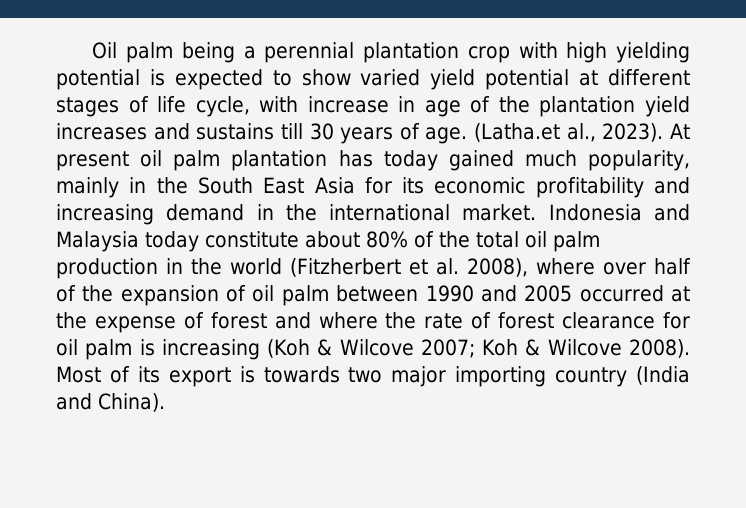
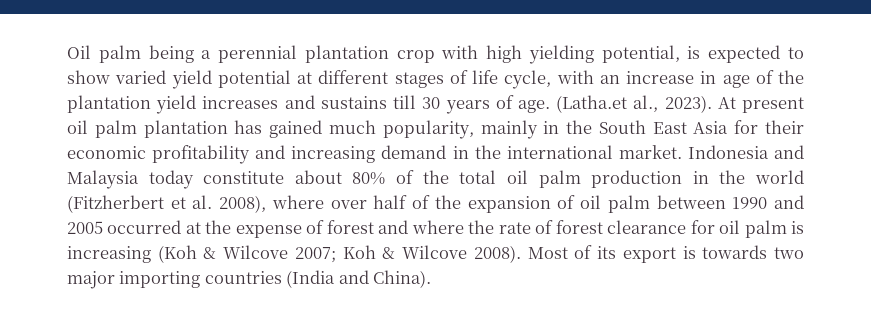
[56,69,140,90] potential -> [601,45,680,63] potential,
(299, 104) none -> [599,75,620,84] an
[383,150,438,171] today -> (263, 127) none
[402,177,425,194] its -> [765,120,805,134] their
[555,367,628,387] country -> [204,271,282,284] countries

